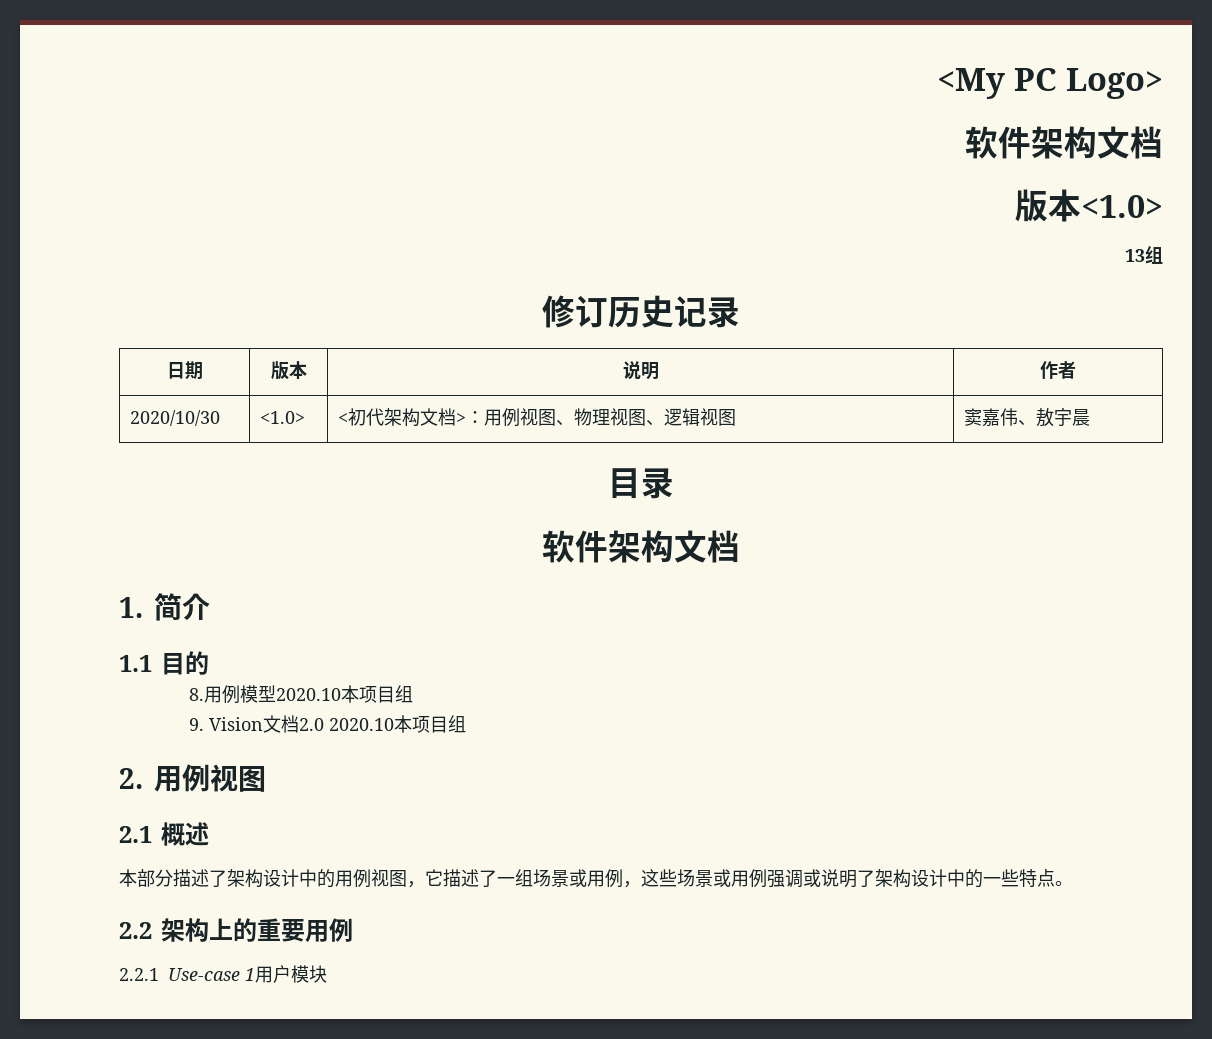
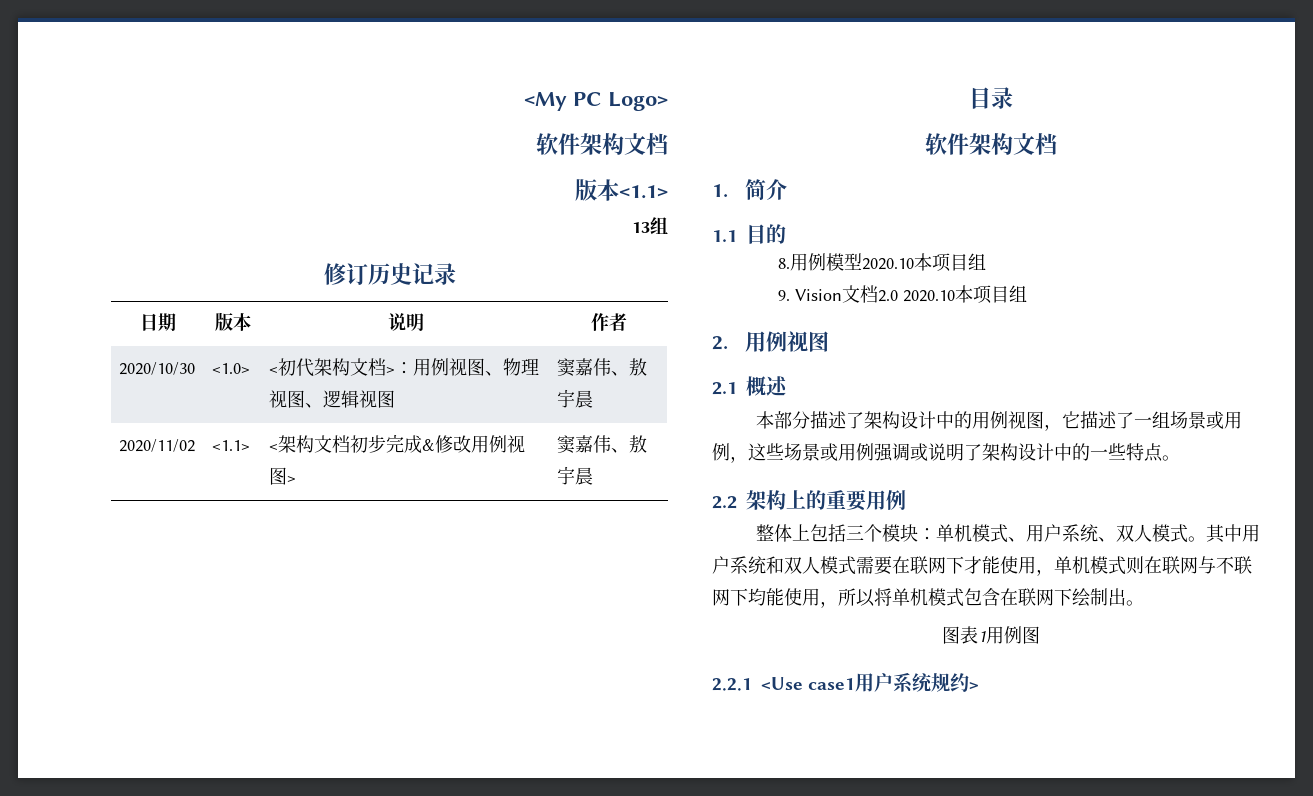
[1081,195,1163,218] <1.0> -> [619,185,668,199] <1.1>
(1090, 417) none -> [119,439,196,452] [212,440,251,451] [269,434,526,453] [269,467,297,485] [557,435,648,453] [557,466,594,485] // 2020/11/02 | <1.1> | <架构文档初步完成&修改用例视图> | 窦嘉伟、敖宇晨
[119,965,327,983] 2.2.1 Use-case 1用户模块 -> [755,524,1260,543] [712,556,1252,576] [712,588,1144,608] [941,626,1040,644] [712,672,980,693] 整体上包括三个模块：单机模式、用户系统、双人模式。其中用户系统和双人模式需要在联网下才能使用，单机模式则在联网与不联网下均能使用，所以将单机模式包含在联网下绘制出。 // 图表1用例图 // 2.2.1 <Use case1用户系统规约>

